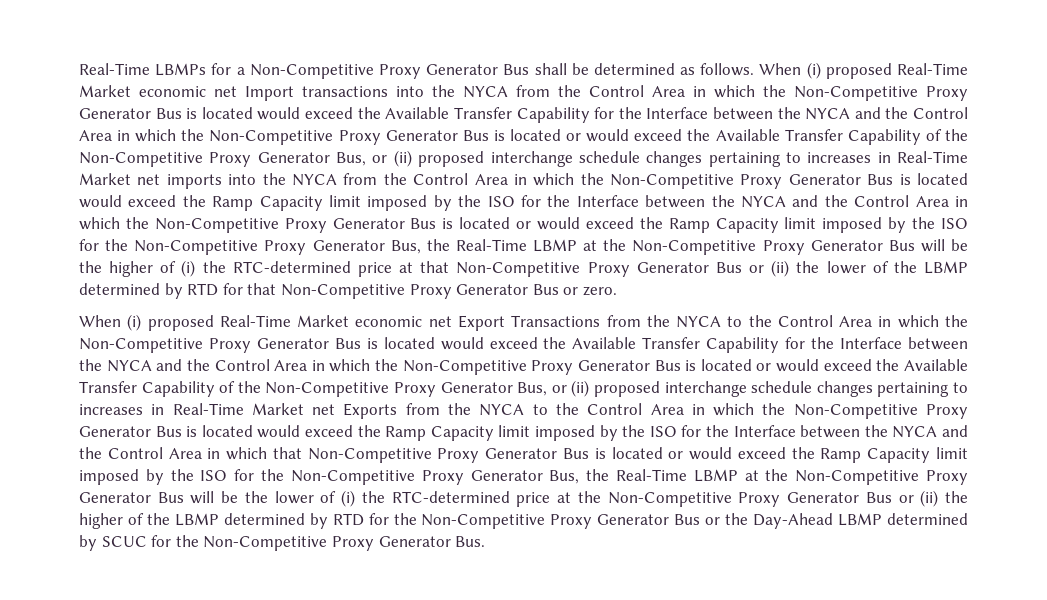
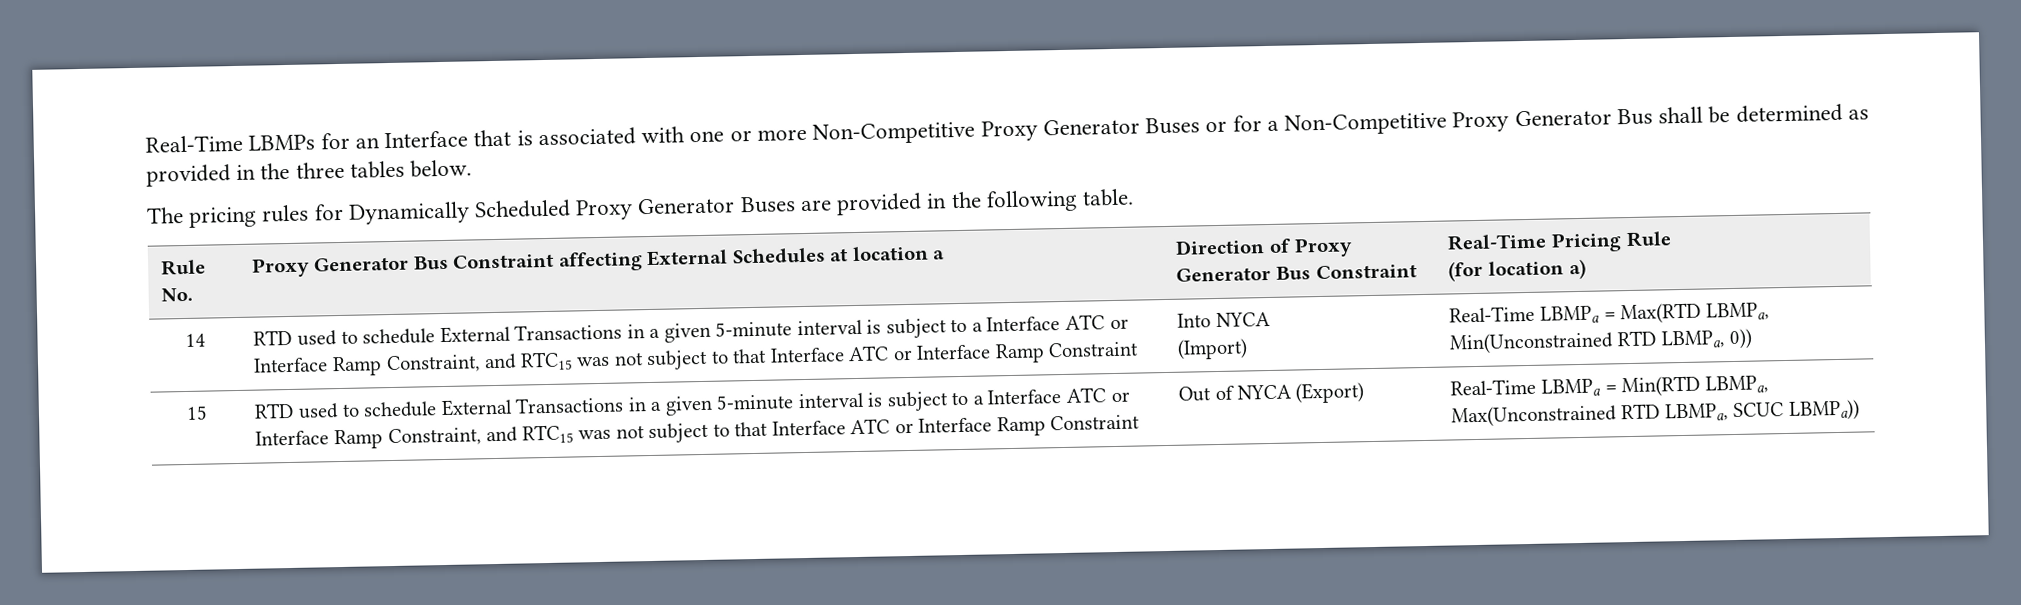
(232, 69) none -> [354,115,1262,149] an Interface that is associated with one or more Non-Competitive Proxy Generator Buses or for
[700,62,968,79] [79,85,968,101] [79,107,968,123] [79,129,968,145] [79,150,968,167] [79,173,969,189] [79,195,968,211] [79,217,969,233] [79,239,968,255] [79,260,968,277] [79,283,617,299] [79,314,969,331] [79,337,968,353] [79,359,969,375] [79,380,969,397] [79,403,968,419] [79,425,969,441] [79,447,969,463] [79,469,968,485] [79,490,968,507] [79,513,969,529] [79,535,486,551] follows. When (i) proposed Real-Time Market economic net Import transactions into the NYCA from the Control Area in which the Non-Competitive Proxy Generator Bus is located would exceed the Available Transfer Capability for the Interface between the NYCA and the Control Area in which the Non-Competitive Proxy Generator Bus is located or would exceed the Available Transfer Capability of the Non-Competitive Proxy Generator Bus, or (ii) proposed interchange schedule changes pertaining to increases in Real-Time Market net imports into the NYCA from the Control Area in which the Non-Competitive Proxy Generator Bus is located would exceed the Ramp Capacity limit imposed by the ISO for the Interface between the NYCA and the Control Area in which the Non-Competitive Proxy Generator Bus is located or would exceed the Ramp Capacity limit imposed by the ISO for the Non-Competitive Proxy Generator Bus, the Real-Time LBMP at the Non-Competitive Proxy Generator Bus will be the higher of (i) the RTC-determined price at that Non-Competitive Proxy Generator Bus or (ii) the lower of the LBMP determined by RTD for that Non-Competitive Proxy Generator Bus or zero. // When (i) proposed Real-Time Market economic net Export Transactions from the NYCA to the Control Area in which the Non-Competitive Proxy Generator Bus is located would exceed the Available Transfer Capability for the Interface between the NYCA and the Control Area in which the Non-Competitive Proxy Generator Bus is located or would exceed the Available Transfer Capability of the Non-Competitive Proxy Generator Bus, or (ii) proposed interchange schedule changes pertaining to increases in Real-Time Market net Exports from the NYCA to the Control Area in which the Non-Competitive Proxy Generator Bus is located would exceed the Ramp Capacity limit imposed by the ISO for the Interface between the NYCA and the Control Area in which that Non-Competitive Proxy Generator Bus is located or would exceed the Ramp Capacity limit imposed by the ISO for the Non-Competitive Proxy Generator Bus, the Real-Time LBMP at the Non-Competitive Proxy Generator Bus will be the lower of (i) the RTC-determined price at the Non-Competitive Proxy Generator Bus or (ii) the higher of the LBMP determined by RTD for the Non-Competitive Proxy Generator Bus or the Day-Ahead LBMP determined by SCUC for the Non-Competitive Proxy Generator Bus. -> [146,159,473,187] [147,188,1134,228] [161,259,207,276] [161,287,194,302] [252,245,946,278] [1175,237,1353,258] [1176,264,1417,282] [1447,231,1672,253] [1448,258,1586,282] [185,333,206,347] [253,314,1129,346] [253,341,1140,377] [1177,311,1271,328] [1177,338,1249,360] [1449,302,1770,325] [1449,328,1754,355] [186,405,208,420] [254,387,1130,419] [255,414,1141,450] [1178,382,1365,404] [1450,375,1769,398] [1451,399,1860,428] provided in the three tables below. // The pricing rules for Dynamically Scheduled Proxy Generator Buses are provided in the following table. // Rule No. | Proxy Generator Bus Constraint affecting External Schedules at location a | Direction of Proxy Generator Bus Constraint | Real-Time Pricing Rule // (for location a) // 14 | RTD used to schedule External Transactions in a given 5-minute interval is subject to a Interface ATC or Interface Ramp Constraint, and RTC15 was not subject to that Interface ATC or Interface Ramp Constraint | Into NYCA // (Import) | Real-Time LBMPa = Max(RTD LBMPa, Min(Unconstrained RTD LBMPa, 0)) // 15 | RTD used to schedule External Transactions in a given 5-minute interval is subject to a Interface ATC or Interface Ramp Constraint, and RTC15 was not subject to that Interface ATC or Interface Ramp Constraint | Out of NYCA (Export) | Real-Time LBMPa = Min(RTD LBMPa, Max(Unconstrained RTD LBMPa, SCUC LBMPa))

